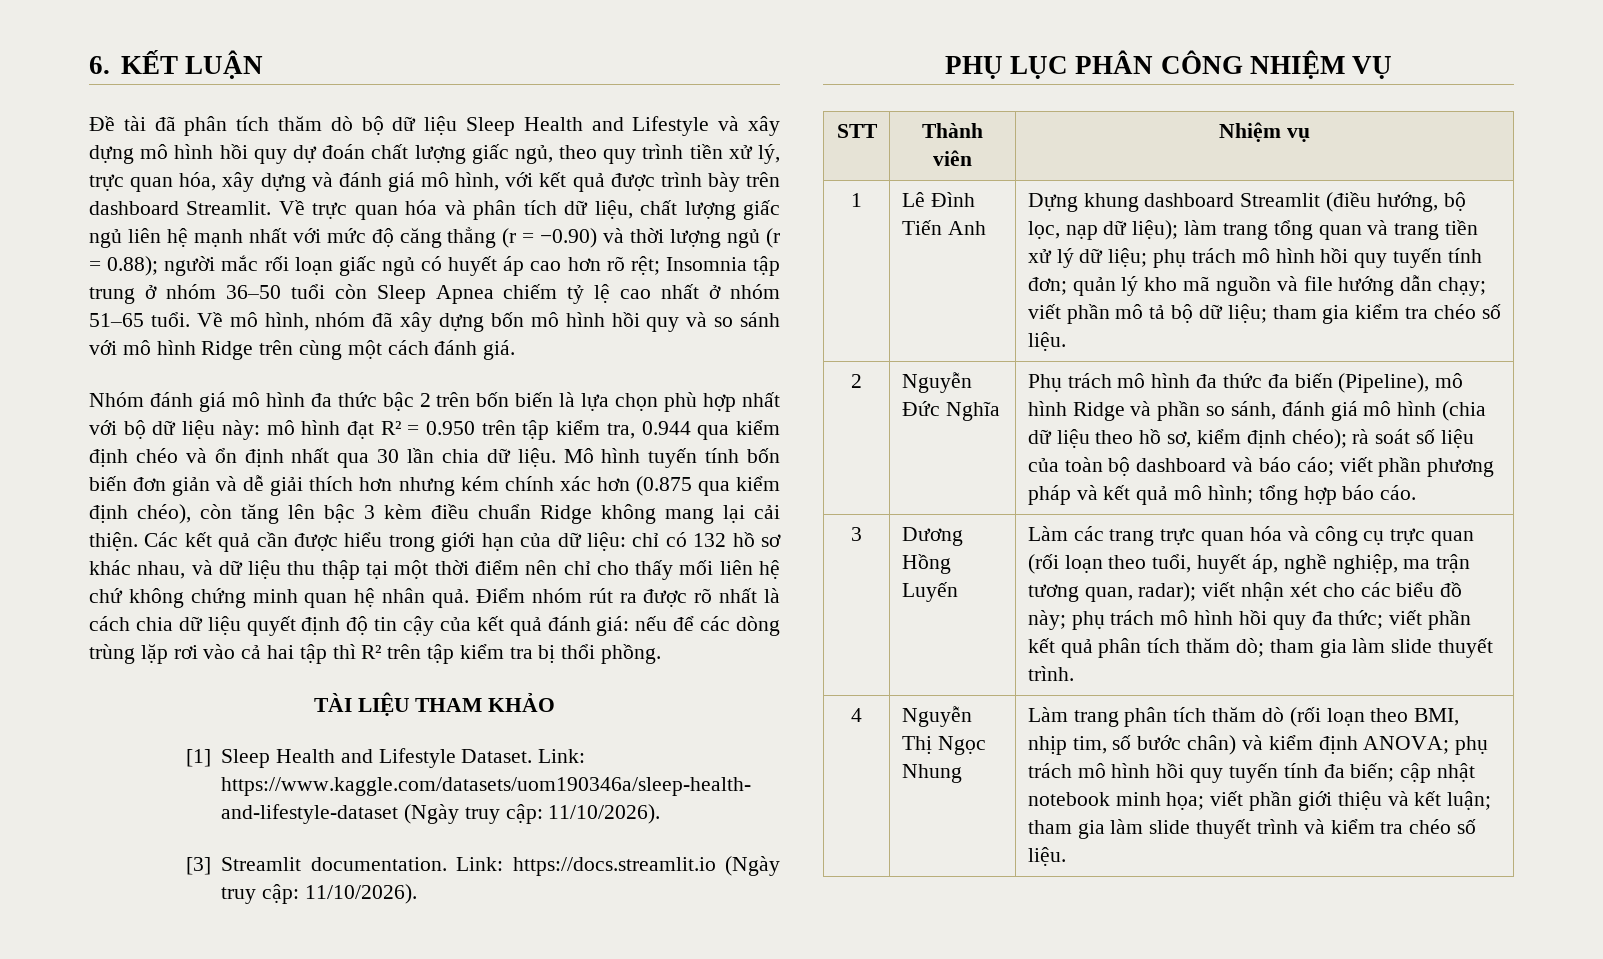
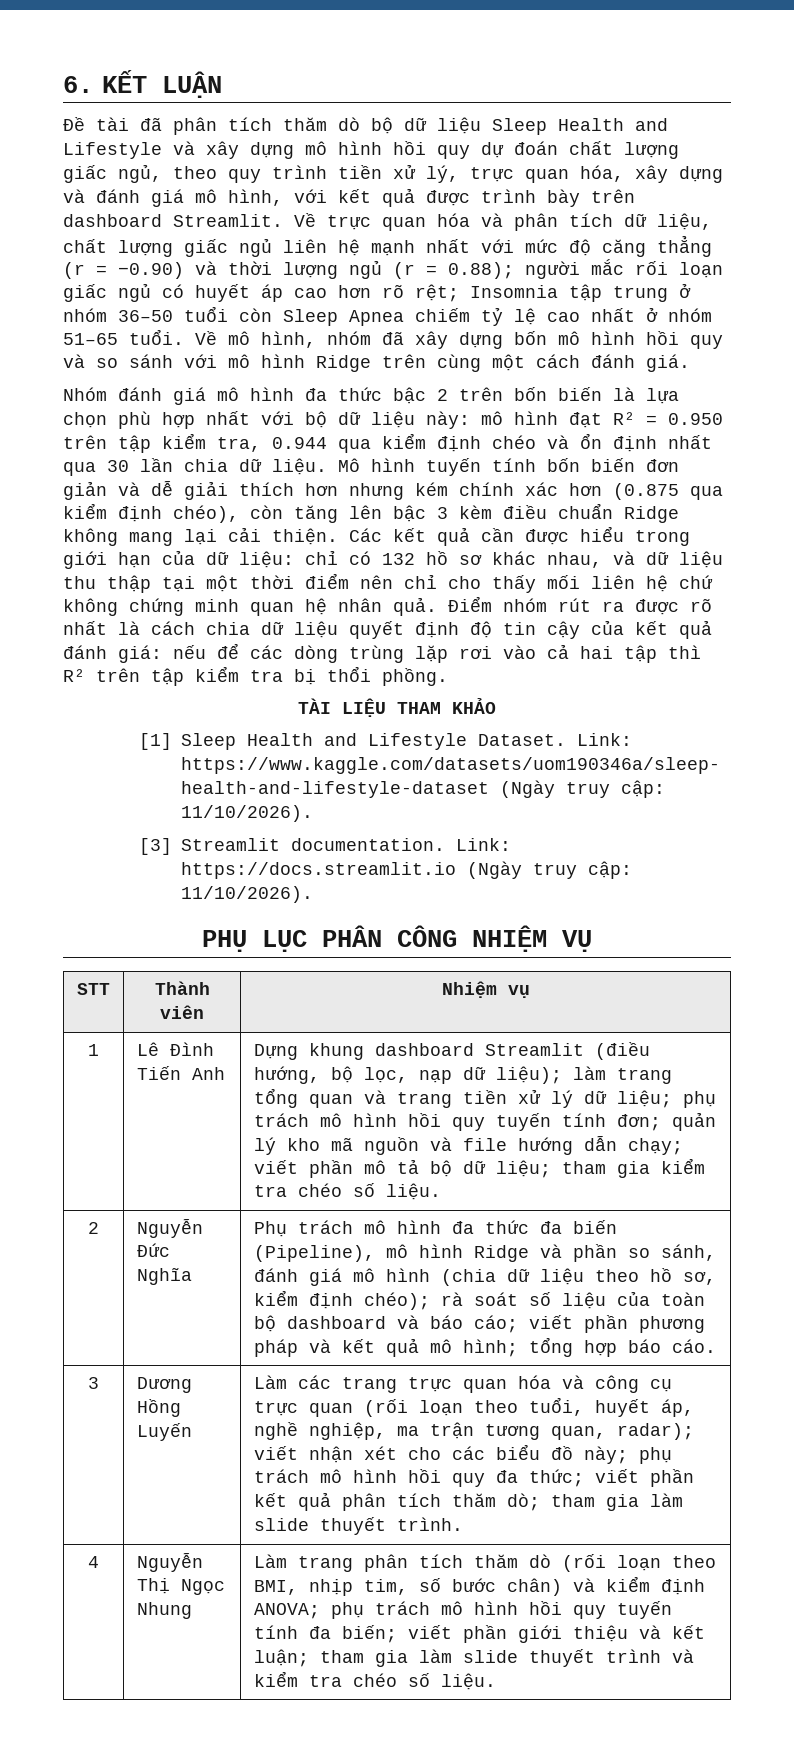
[1400,763,1475,783] [1027,792,1205,810] cập nhật notebook minh họa; -> (397, 1634) none

